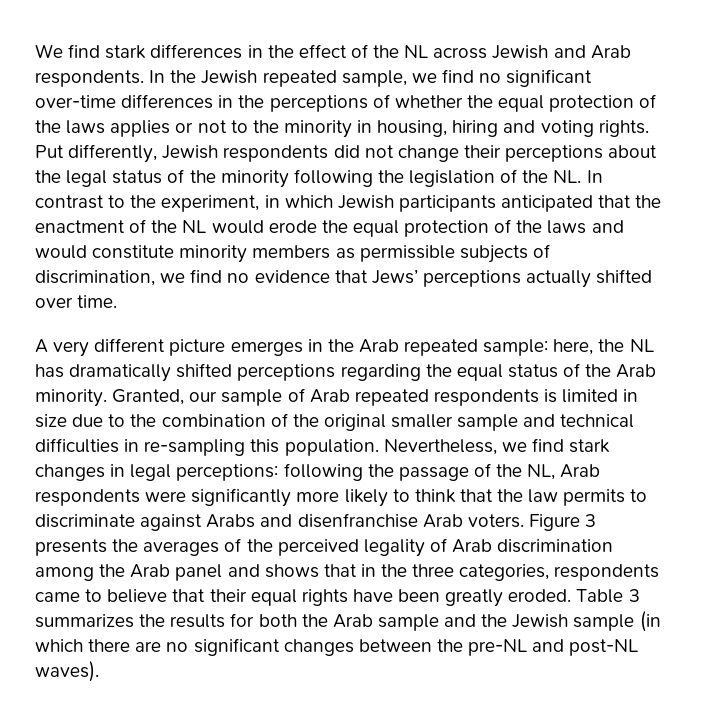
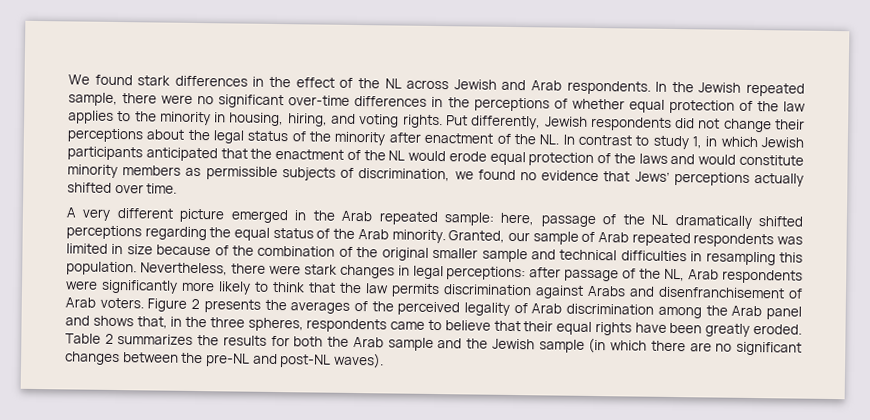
[68,44,101,58] find -> [94,74,133,86] found
[411,69,474,83] we find -> [122,93,194,104] there were
[466,94,657,112] [35,120,227,137] the equal protection of the laws applies or not -> [628,99,806,114] [68,110,114,124] equal protection of the law applies
[452,120,499,137] hiring -> [287,113,328,127] hiring,
[293,169,496,187] following the legislation -> [388,132,494,144] after enactment
[130,195,260,212] the experiment, -> [652,135,702,150] study 1,
[321,220,348,233] the -> (487, 156) none
[190,269,223,283] find -> [477,169,516,181] found
[230,341,303,356] emerges -> [230,209,288,224] emerged
[598,339,654,352] [35,364,64,378] the NL has -> [540,214,669,228] passage of the NL
[544,389,558,403] is -> [777,236,803,245] was
[72,414,126,427] due to -> [156,244,229,256] because of
[144,439,246,456] re-sampling -> [705,251,776,266] resampling
[501,438,564,452] we find -> [230,263,301,275] there were
[283,463,394,481] following the -> [529,267,562,278] after
[630,489,648,502] [35,514,135,528] to discriminate -> [443,284,532,296] discrimination
[297,513,418,528] disenfranchise -> [658,286,803,299] disenfranchisement of
[585,514,597,527] 3 -> [191,298,201,310] 2
[323,564,357,577] that -> [136,316,168,329] that,
[459,564,550,581] categories, -> [247,317,304,332] spheres,
[628,589,640,602] 3 -> [104,333,114,344] 2

